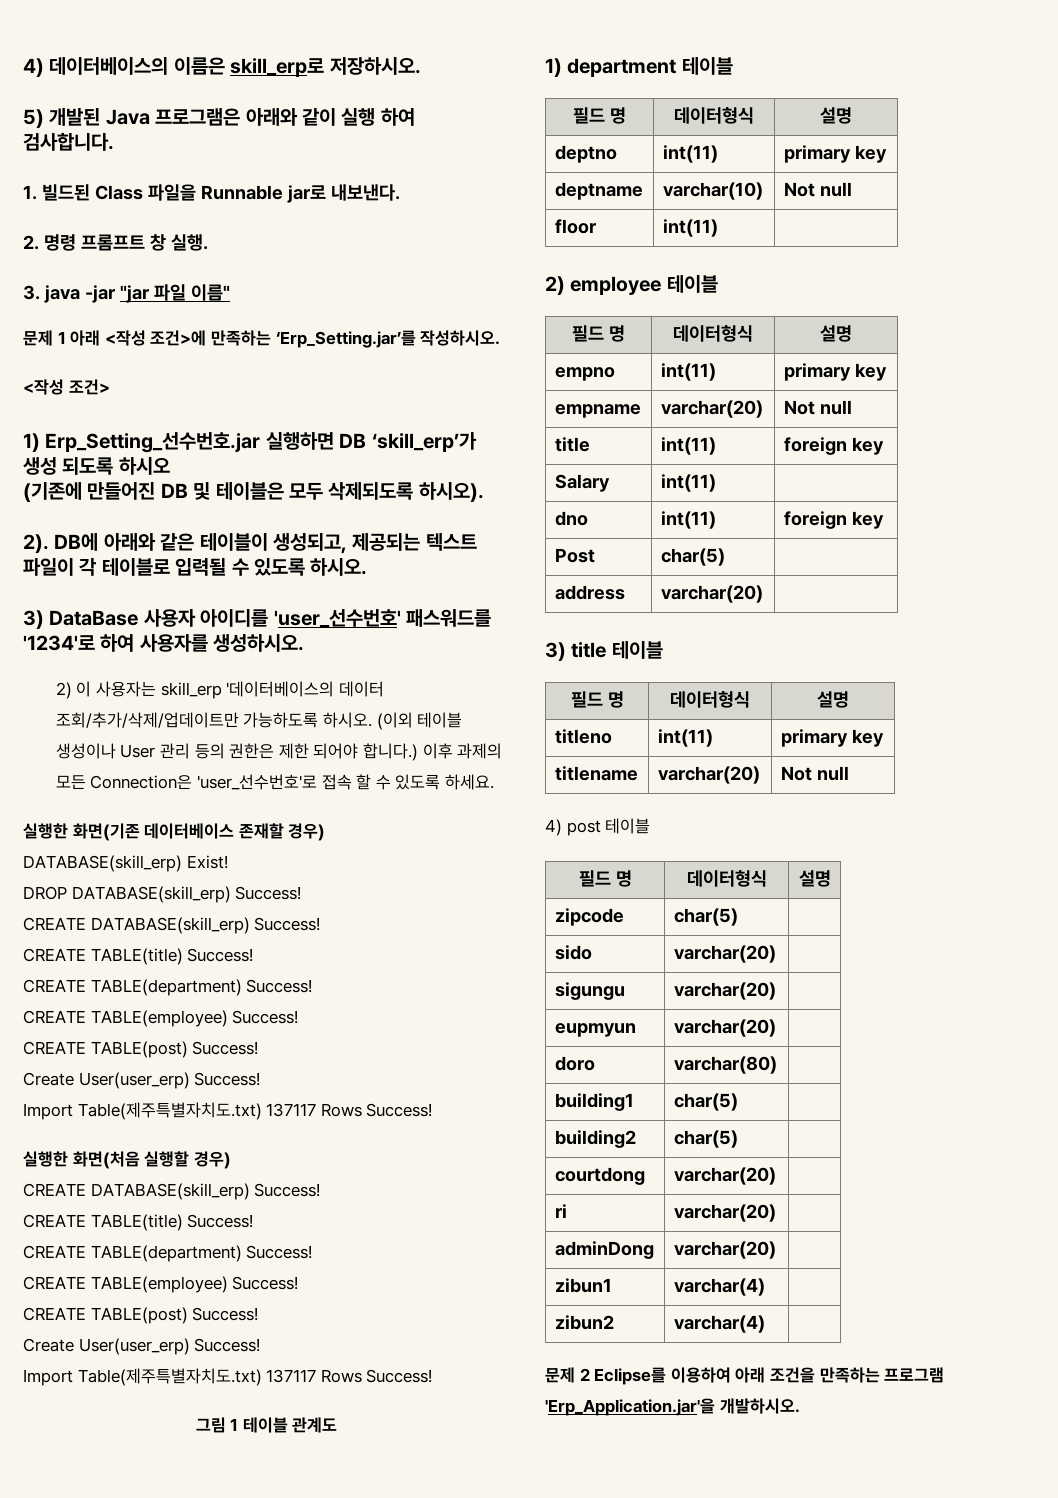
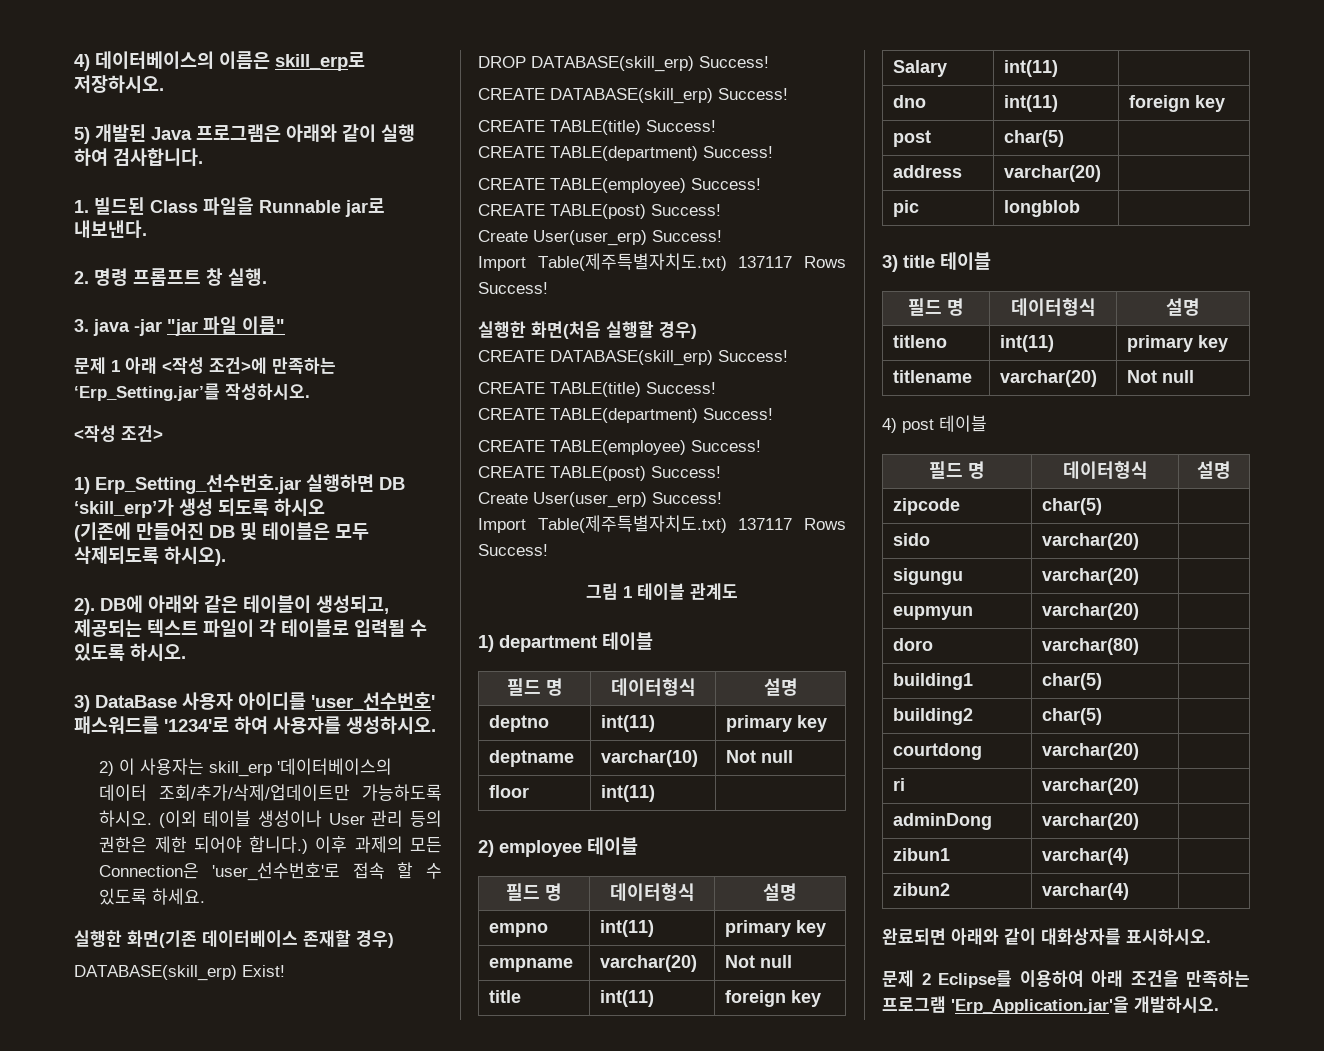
[554,548,595,563] Post -> [893,130,932,147] post
(763, 594) none -> [893,200,920,217] [1004,200,1081,217] // pic | longblob |
(765, 1324) none -> [882,928,1211,945] // 완료되면 아래와 같이 대화상자를 표시하시오.

